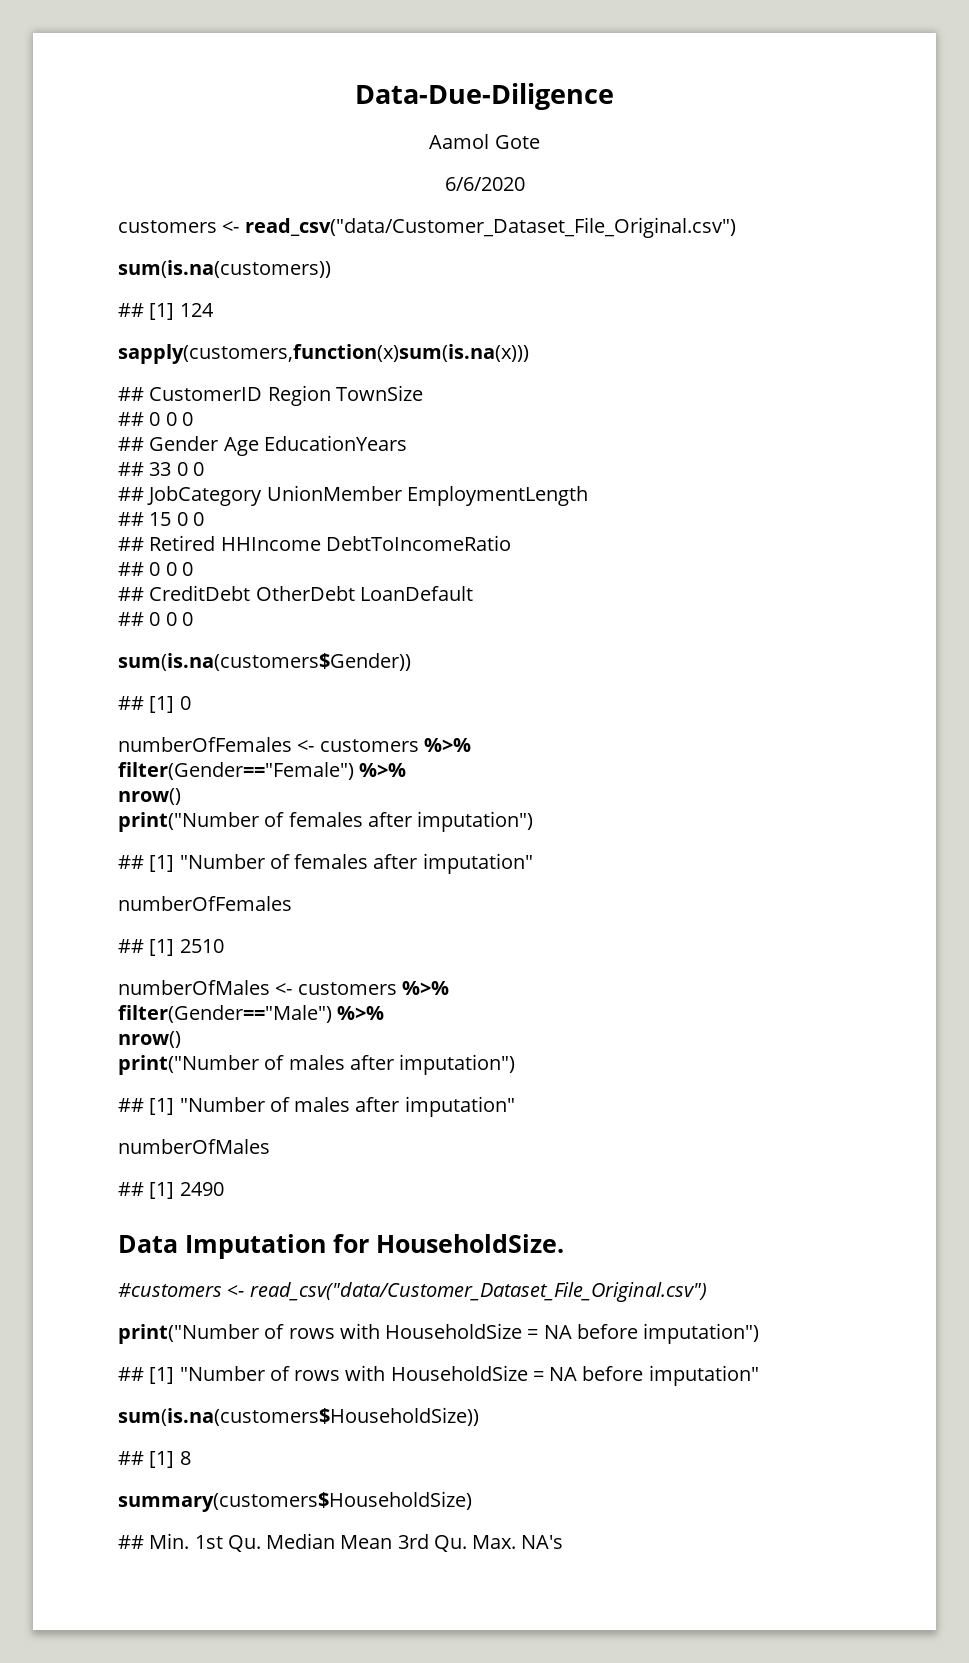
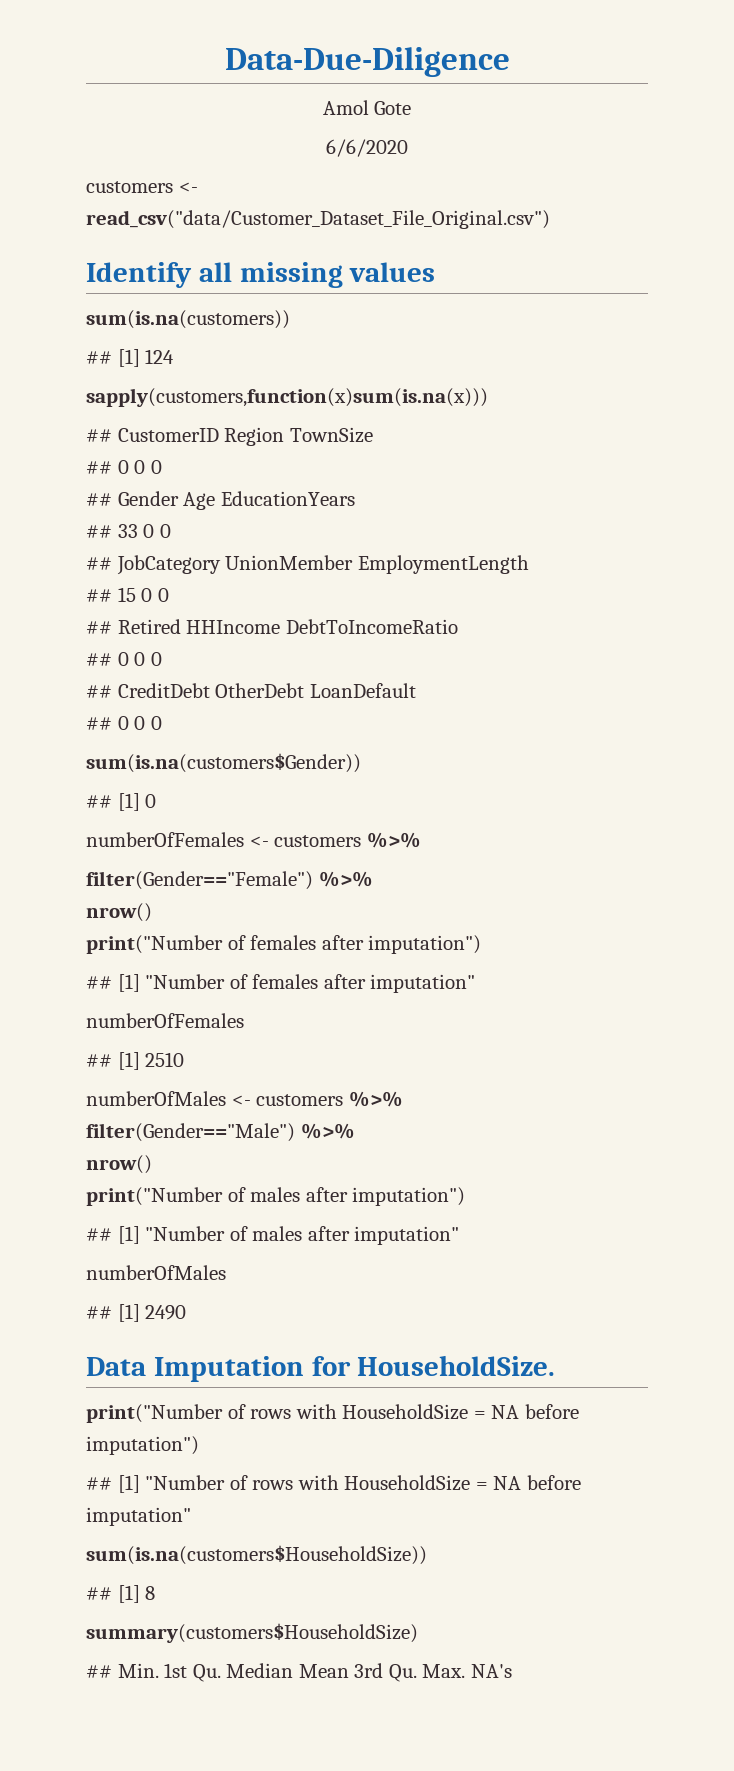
[429,134,490,149] Aamol -> [322,100,369,115] Amol
(736, 227) none -> [86,262,436,288] // Identify all missing values
[118,1282,707,1302] // #customers <- read_csv("data/Customer_Dataset_File_Original.csv") -> (556, 1365) none

